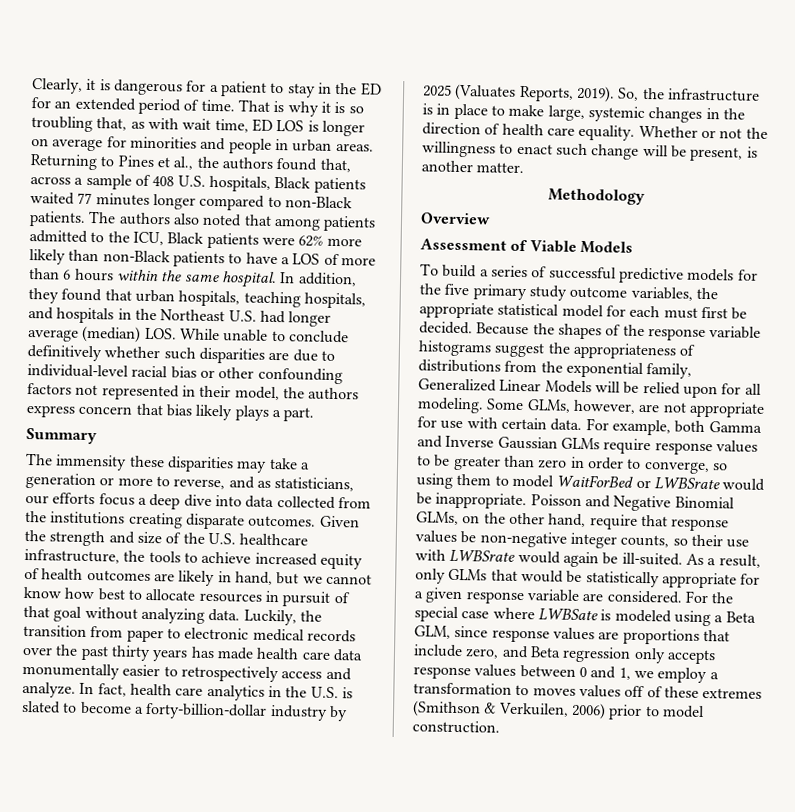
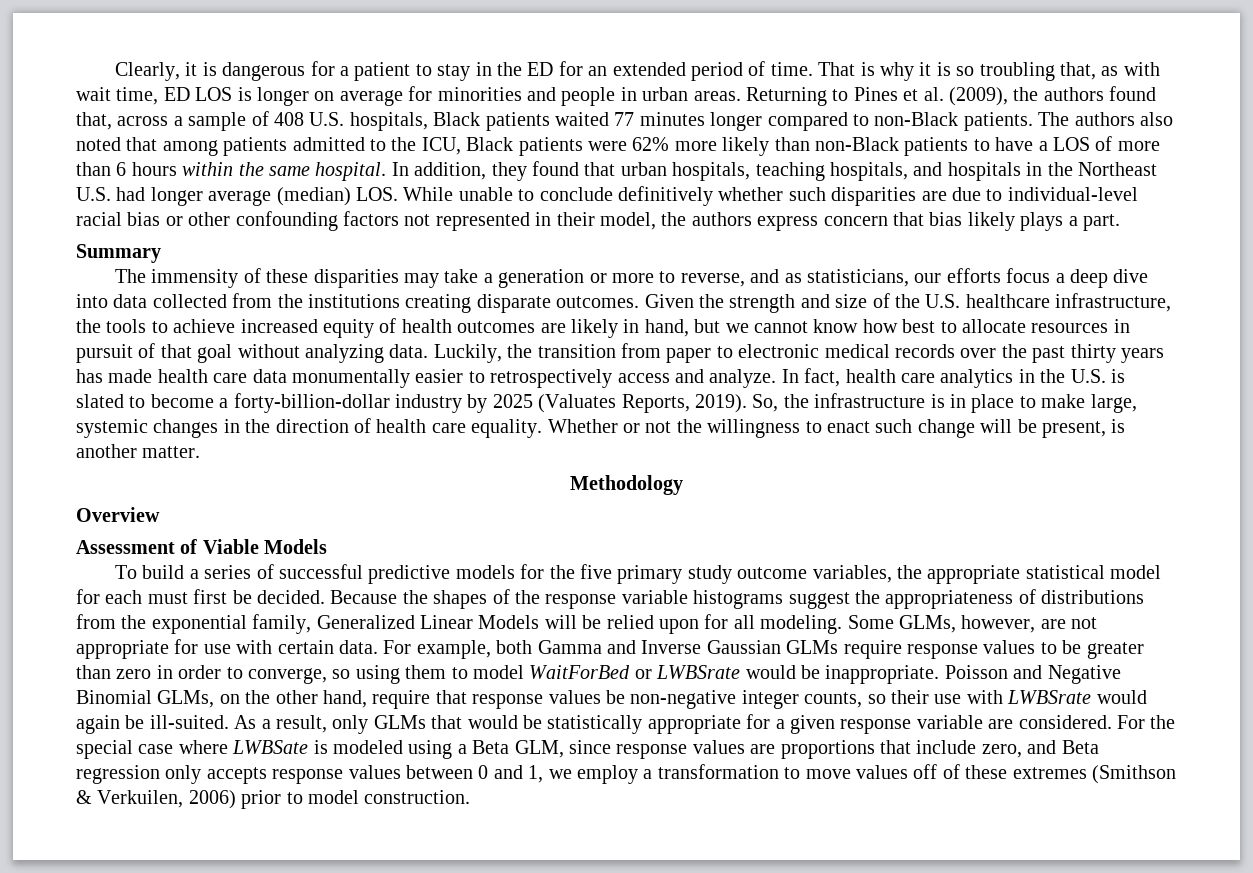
[173,156,195,170] al., -> [923,87,1008,106] al. (2009),
(128, 462) none -> [243,268,261,283] of
[532,687,576,696] moves -> [805,769,851,779] move

